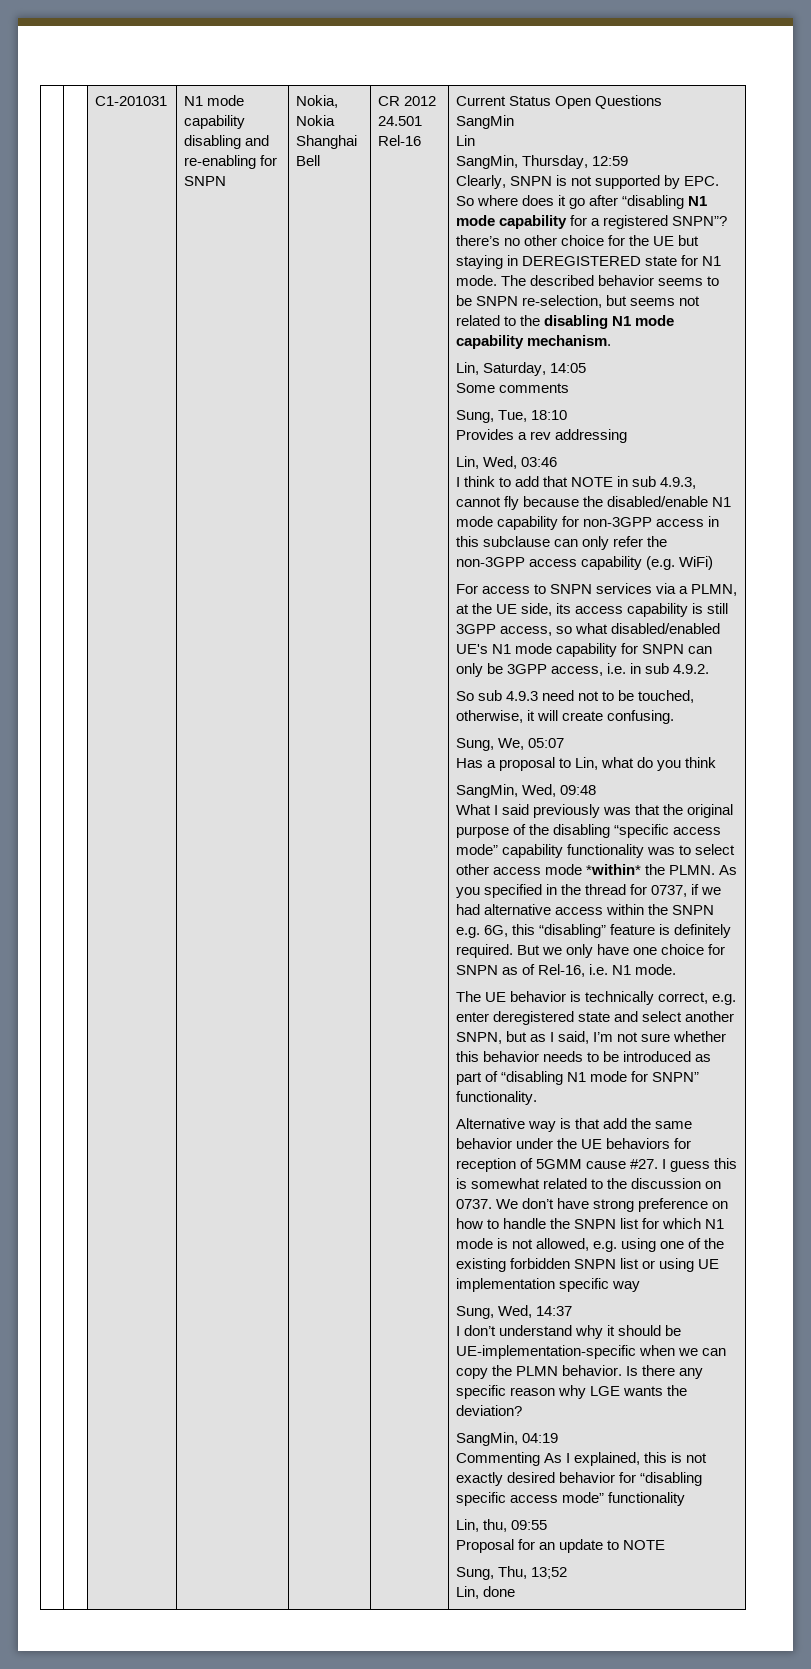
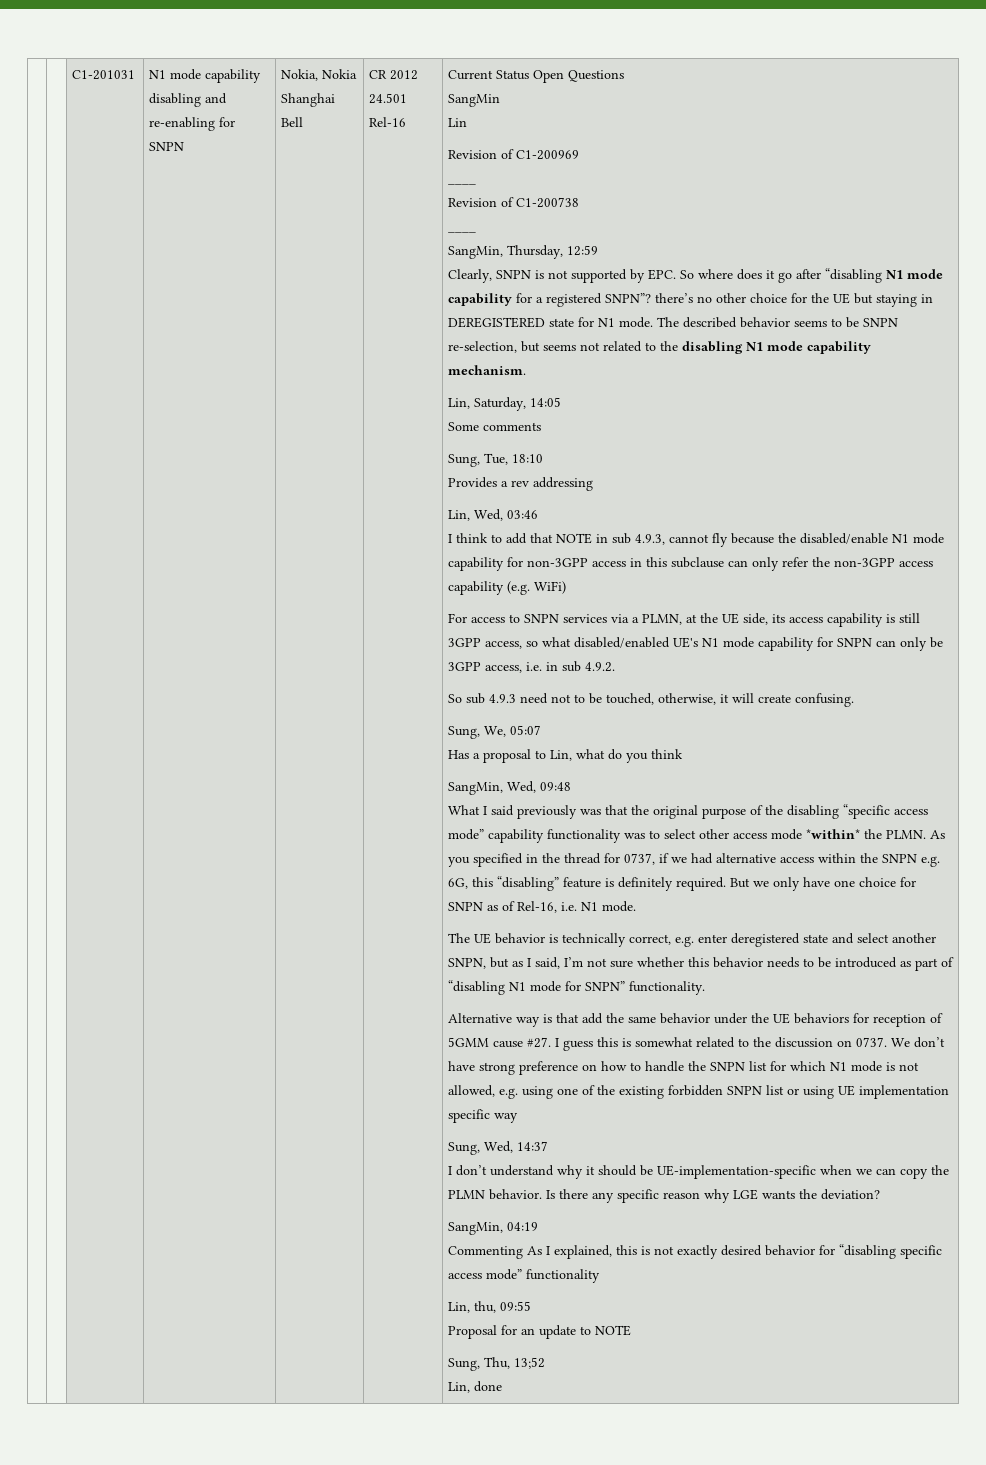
(475, 140) none -> [448,149,580,160] [448,183,477,185] [448,197,580,208] [448,231,477,233] // Revision of C1-200969 // ____ // Revision of C1-200738 // ____

